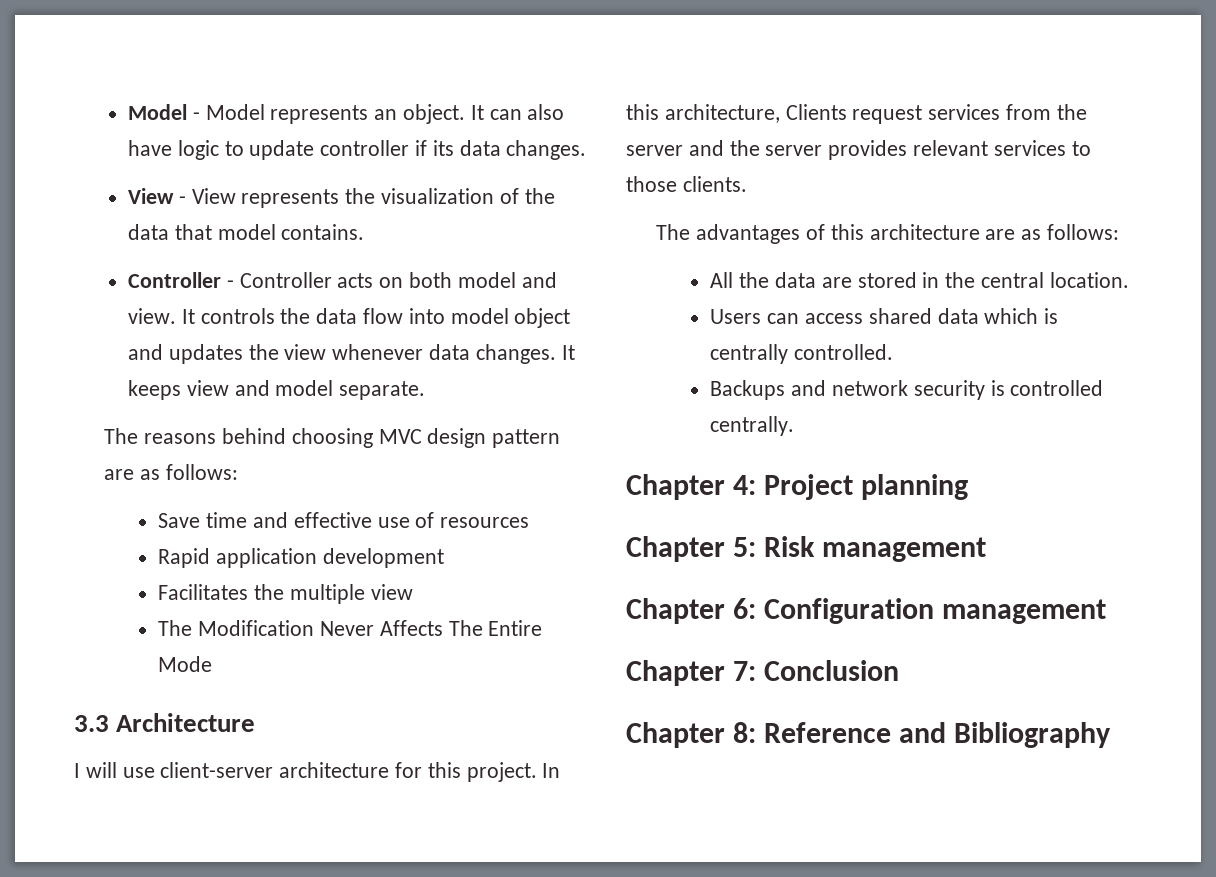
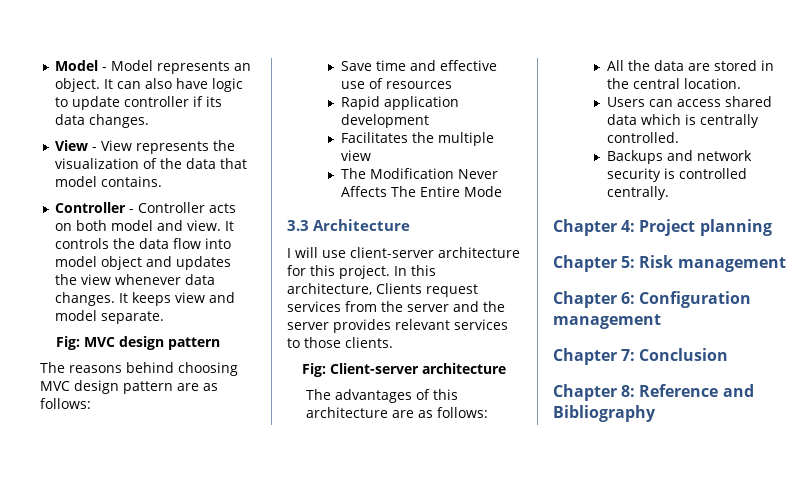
(426, 390) none -> [56,336,220,350] // Fig: MVC design pattern
(747, 184) none -> [302,363,506,377] // Fig: Client-server architecture

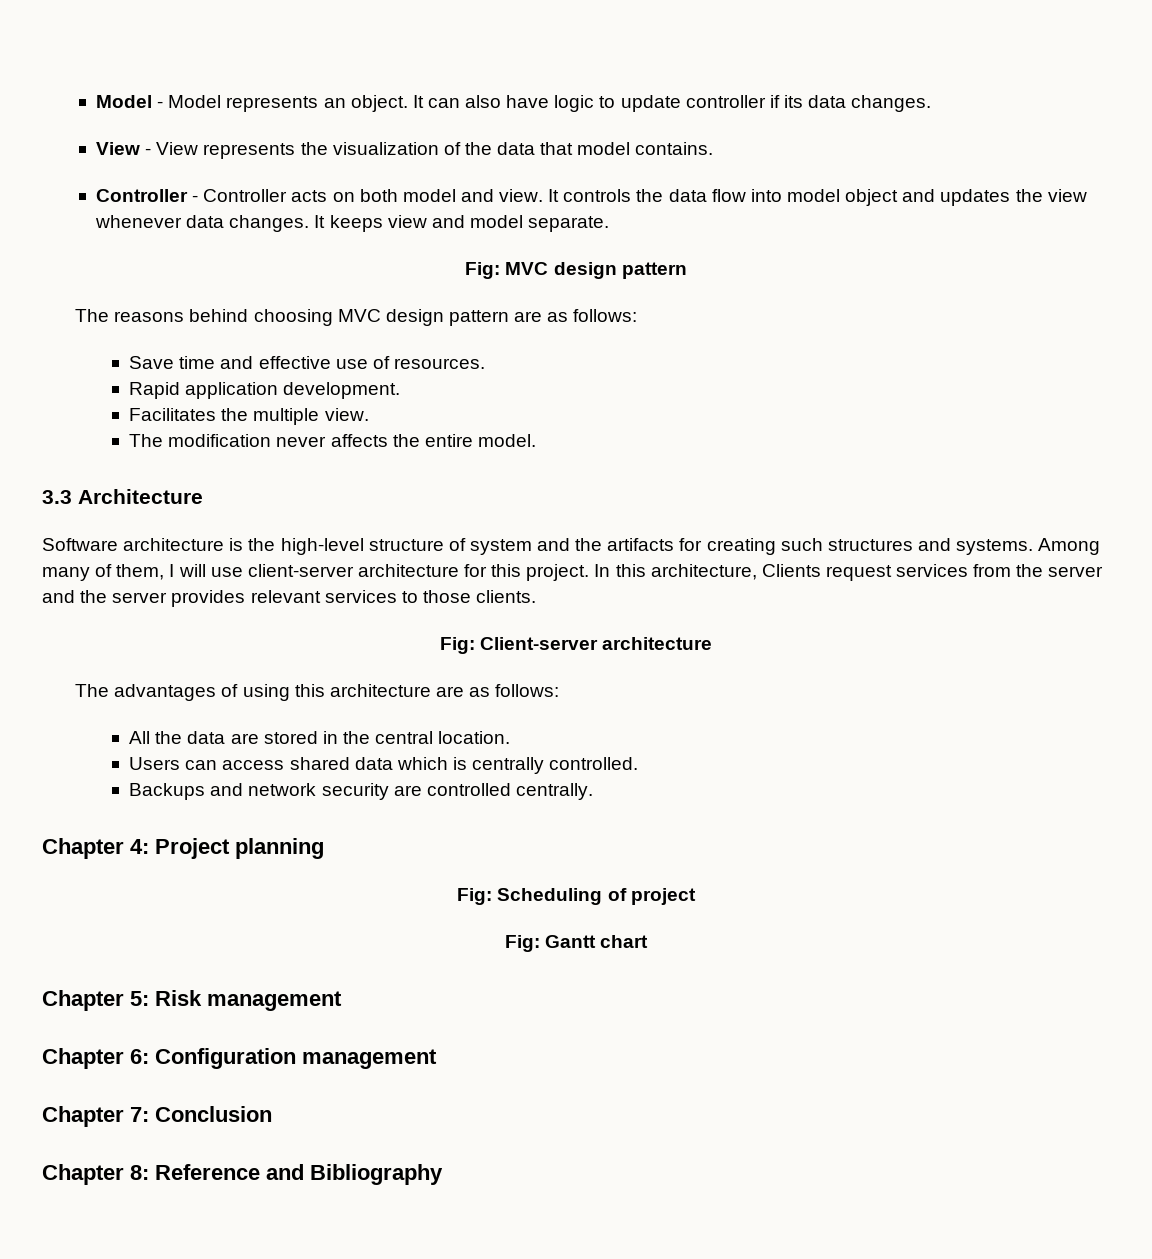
[385,81,452,89] resources -> [393,358,485,369] resources.
[340,114,429,128] development -> [283,382,401,399] development.
[340,150,371,161] [340,168,498,179] [340,186,502,197] [287,219,411,231] view // The Modification Never Affects The Entire Mode // 3.3 Architecture // -> [324,408,369,421] [129,434,536,447] [42,489,203,504] [42,538,1101,555] [42,564,165,581] view. // The modification never affects the entire model. // 3.3 Architecture // Software architecture is the high-level structure of system and the artifacts for creating such structures and systems. Among many of them,
(431, 394) none -> [242,684,290,701] using
[663,168,675,179] is -> [393,785,422,796] are
(772, 227) none -> [457,888,696,905] [504,935,649,952] // Fig: Scheduling of project // Fig: Gantt chart

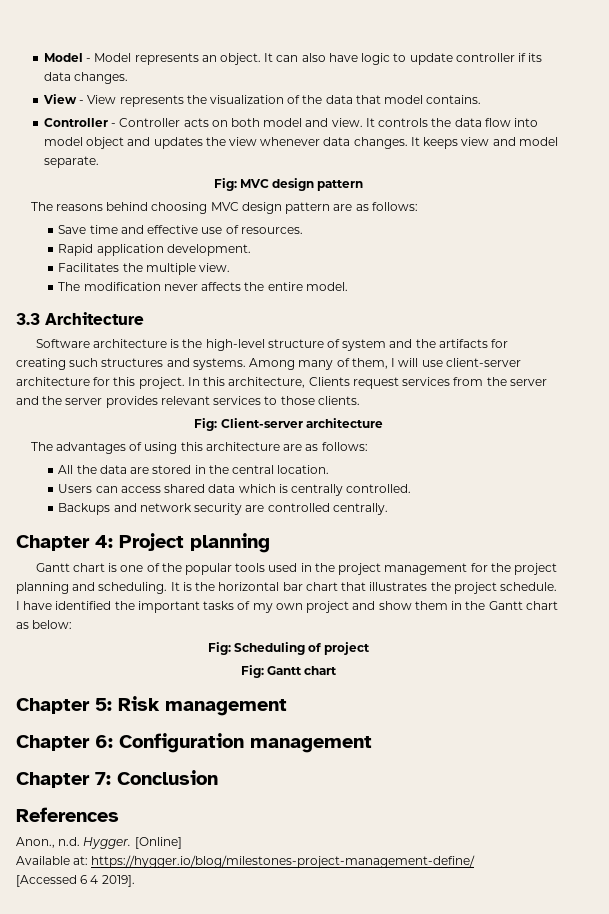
(324, 848) none -> [35,563,558,575] [16,582,558,594] [16,601,558,613] [16,620,73,629] // Gantt chart is one of the popular tools used in the project management for the project planning and scheduling. It is the horizontal bar chart that illustrates the project schedule. I have identified the important tasks of my own project and show them in the Gantt chart as below:
[42,1164,443,1185] Chapter 8: Reference and Bibliography -> [16,807,119,822] [16,837,182,849] [16,855,476,868] [16,875,135,887] References // Anon., n.d. Hygger. [Online] // Available at: https://hygger.io/blog/milestones-project-management-define/ // [Accessed 6 4 2019].

